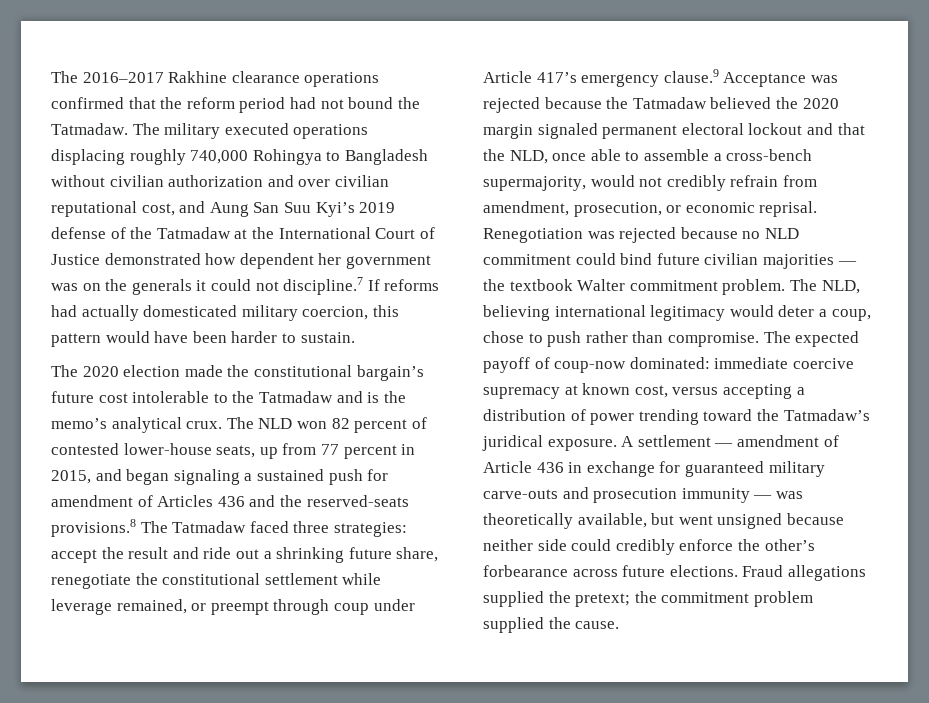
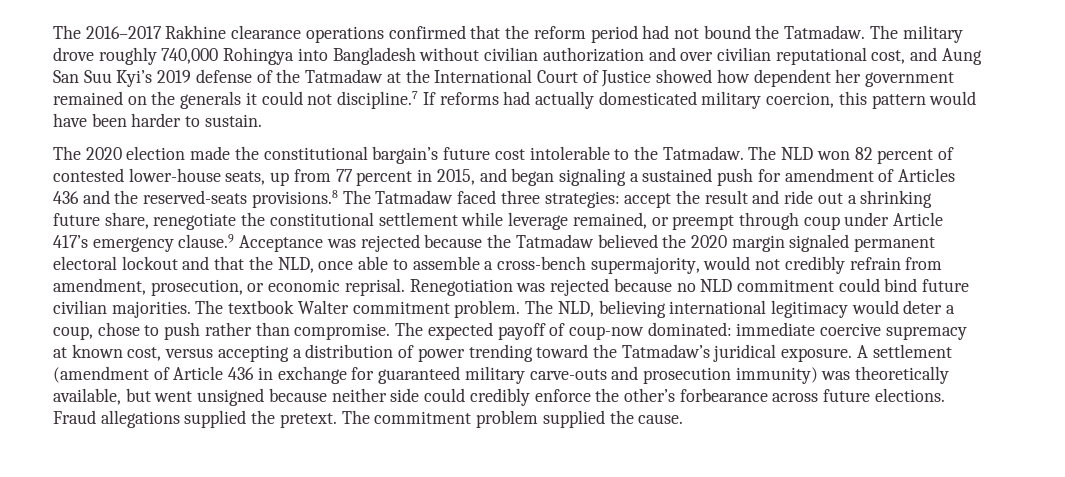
[224,123,369,139] [51,149,125,165] executed operations displacing -> [53,47,94,61] drove
[326,151,341,161] to -> [297,48,328,61] into
[104,253,201,265] demonstrated -> [656,69,713,83] showed
[51,283,78,291] was -> [53,91,123,105] remained
[258,391,406,403] [51,417,223,433] Tatmadaw and is the memo’s analytical crux. -> [662,146,744,160] Tatmadaw.
[762,254,857,269] [483,279,505,291] majorities — the -> [111,300,224,318] majorities. The
[714,435,819,447] — amendment -> [53,366,149,383] (amendment
[681,488,773,503] immunity — -> [735,367,818,384] immunity)
[575,591,657,607] pretext; the -> [279,410,370,428] pretext. The

